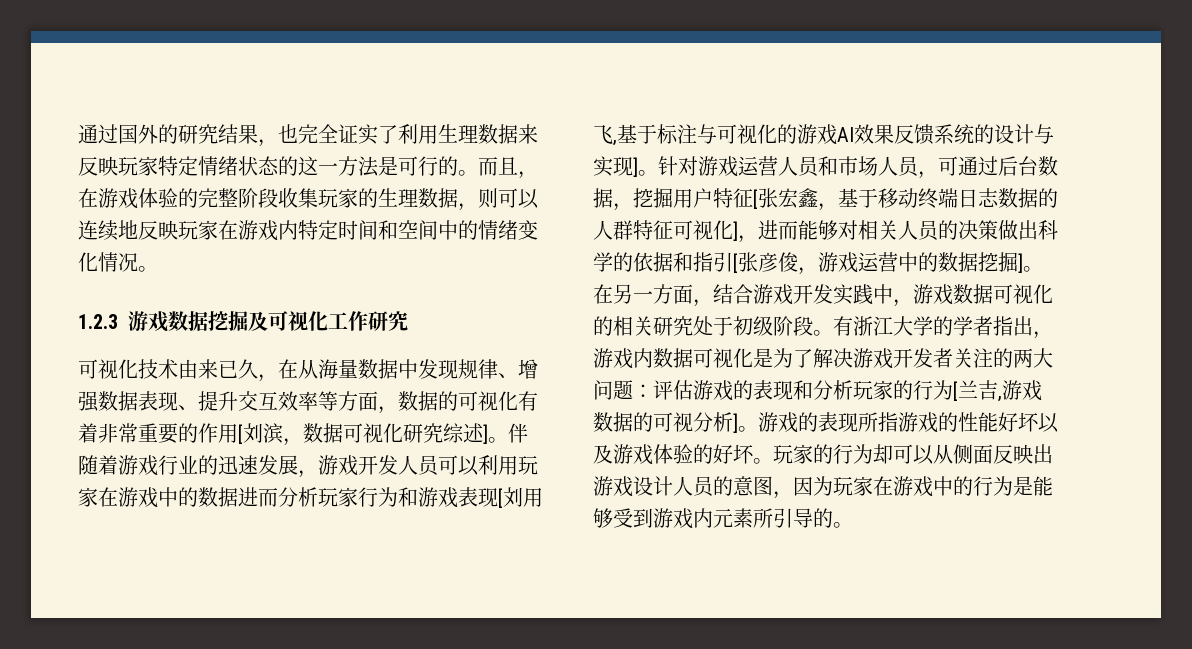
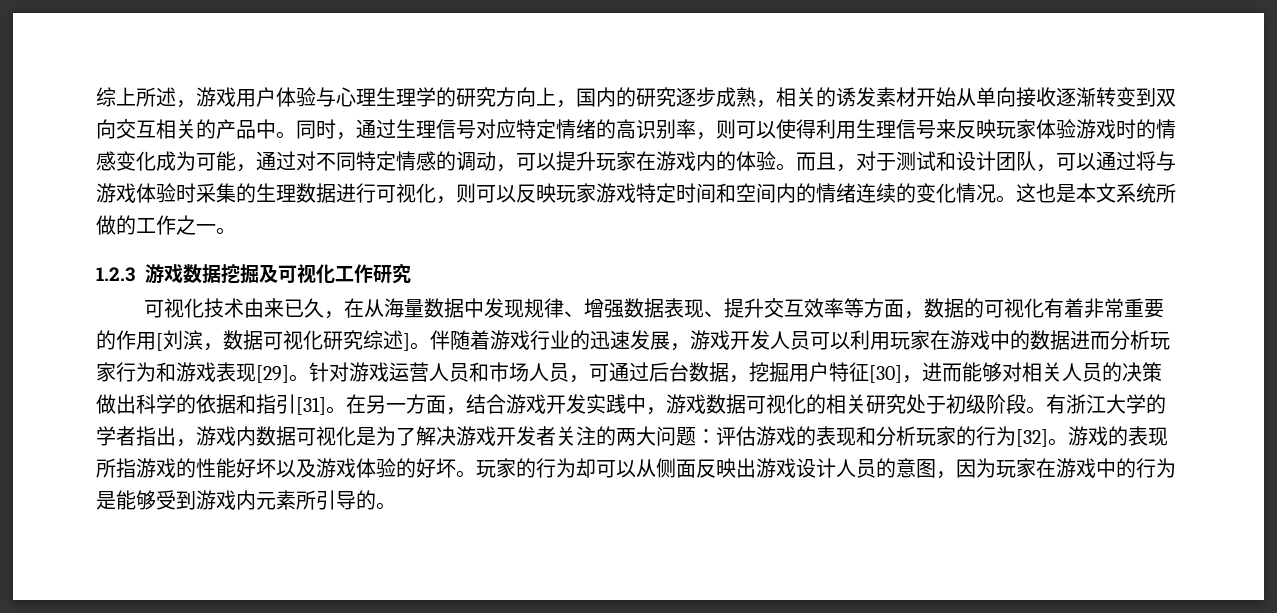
[78,124,398,147] 通过国外的研究结果，也完全证实了 -> [96,87,1176,108] [96,119,816,140] 综上所述，游戏用户体验与心理生理学的研究方向上，国内的研究逐步成熟，相关的诱发素材开始从单向接收逐渐转变到双向交互相关的产品中。同时，通过生理信号对应特定情绪的高识别率，则可以使得
[478,124,518,144] 数据 -> [896,119,936,139] 信号
[158,156,538,179] [78,188,539,211] [78,220,538,241] [78,252,138,272] 特定情绪状态的这一方法是可行的。而且，在游戏体验的完整阶段收集玩家的生理数据，则可以连续地反映玩家在游戏内特定时间和空间中的情绪变化情况 -> [1036,119,1176,139] [96,151,1176,172] [96,183,1176,204] [96,215,216,235] 体验游戏时的情感变化成为可能，通过对不同特定情感的调动，可以提升玩家在游戏内的体验。而且，对于测试和设计团队，可以通过将与游戏体验时采集的生理数据进行可视化，则可以反映玩家游戏特定时间和空间内的情绪连续的变化情况。这也是本文系统所做的工作之一
[498,487,543,508] [593,124,1054,146] [593,156,638,177] [刘用飞,基于标注与可视化的游戏AI效果反馈系统的设计与实现] -> [256,365,289,383] [29]
[753,188,1058,211] [593,220,738,241] [张宏鑫，基于移动终端日志数据的人群特征可视化] -> [869,365,902,383] [30]
[733,252,1023,275] [张彦俊，游戏运营中的数据挖掘] -> [296,397,326,415] [31]
[953,380,1042,402] [593,412,738,433] [兰吉,游戏数据的可视分析] -> [1016,429,1048,447] [32]

